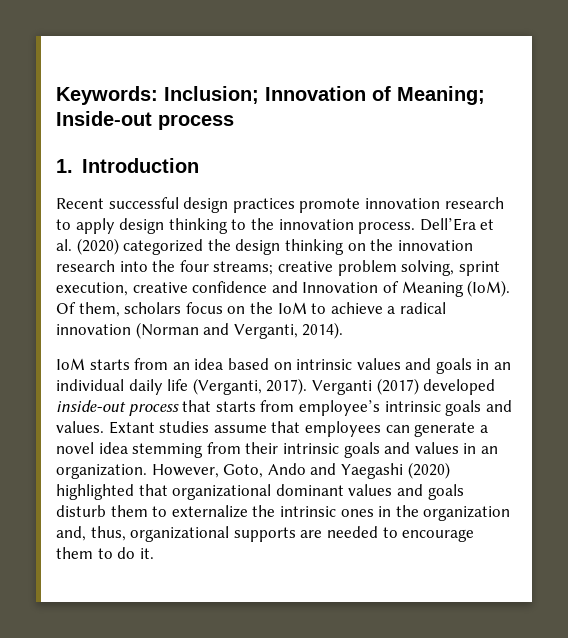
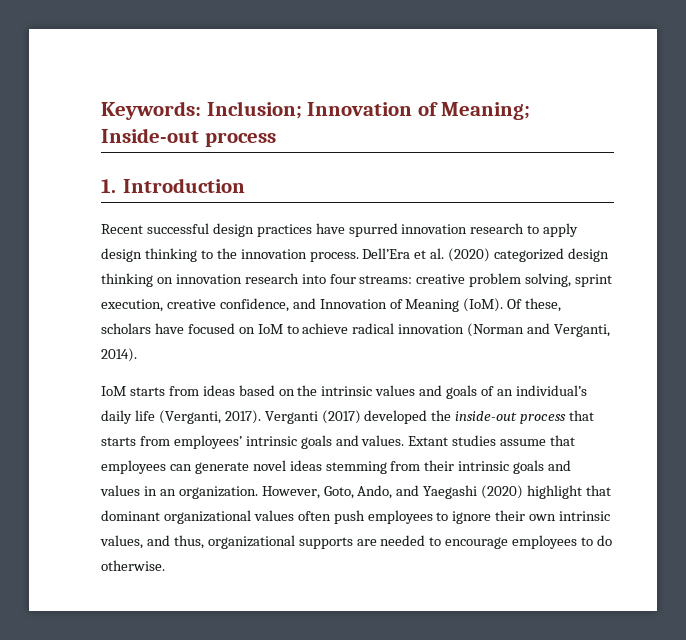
[299,198,361,213] promote -> [315,223,398,237] have spurred
[207,239,231,251] the -> (565, 255) none
[370,239,394,251] the -> (173, 280) none
[152,260,274,275] the four streams; -> [329,274,413,284] four streams:
[192,281,268,293] confidence -> [219,298,289,312] confidence,
[78,302,273,317] them, scholars focus on the -> [525,298,562,312] [101,323,255,334] these, scholars have focused on
[387,306,396,314] a -> (349, 328) none
[172,358,224,370] an idea -> [202,385,235,396] ideas
(292, 366) none -> [297,385,318,396] the
[476,359,512,370] [56,379,124,391] in an individual -> [481,385,587,396] of an individual’s
(496, 387) none -> [431,410,452,421] the
[298,400,380,416] employee’s -> [173,435,242,449] employees’
[479,425,488,433] [56,442,128,454] a novel idea -> [252,460,322,471] novel ideas
[267,463,306,475] Ando -> [357,485,393,499] Ando,
[56,484,464,500] [56,505,511,521] [56,526,86,541] highlighted that organizational dominant values and goals disturb them to externalize the intrinsic ones in the organization and, -> [527,485,612,499] [101,510,611,524] [100,535,170,549] highlight that dominant organizational values often push employees to ignore their own intrinsic values, and
[56,547,93,559] them -> [512,535,578,549] employees
[139,548,154,559] it. -> [101,560,165,571] otherwise.

